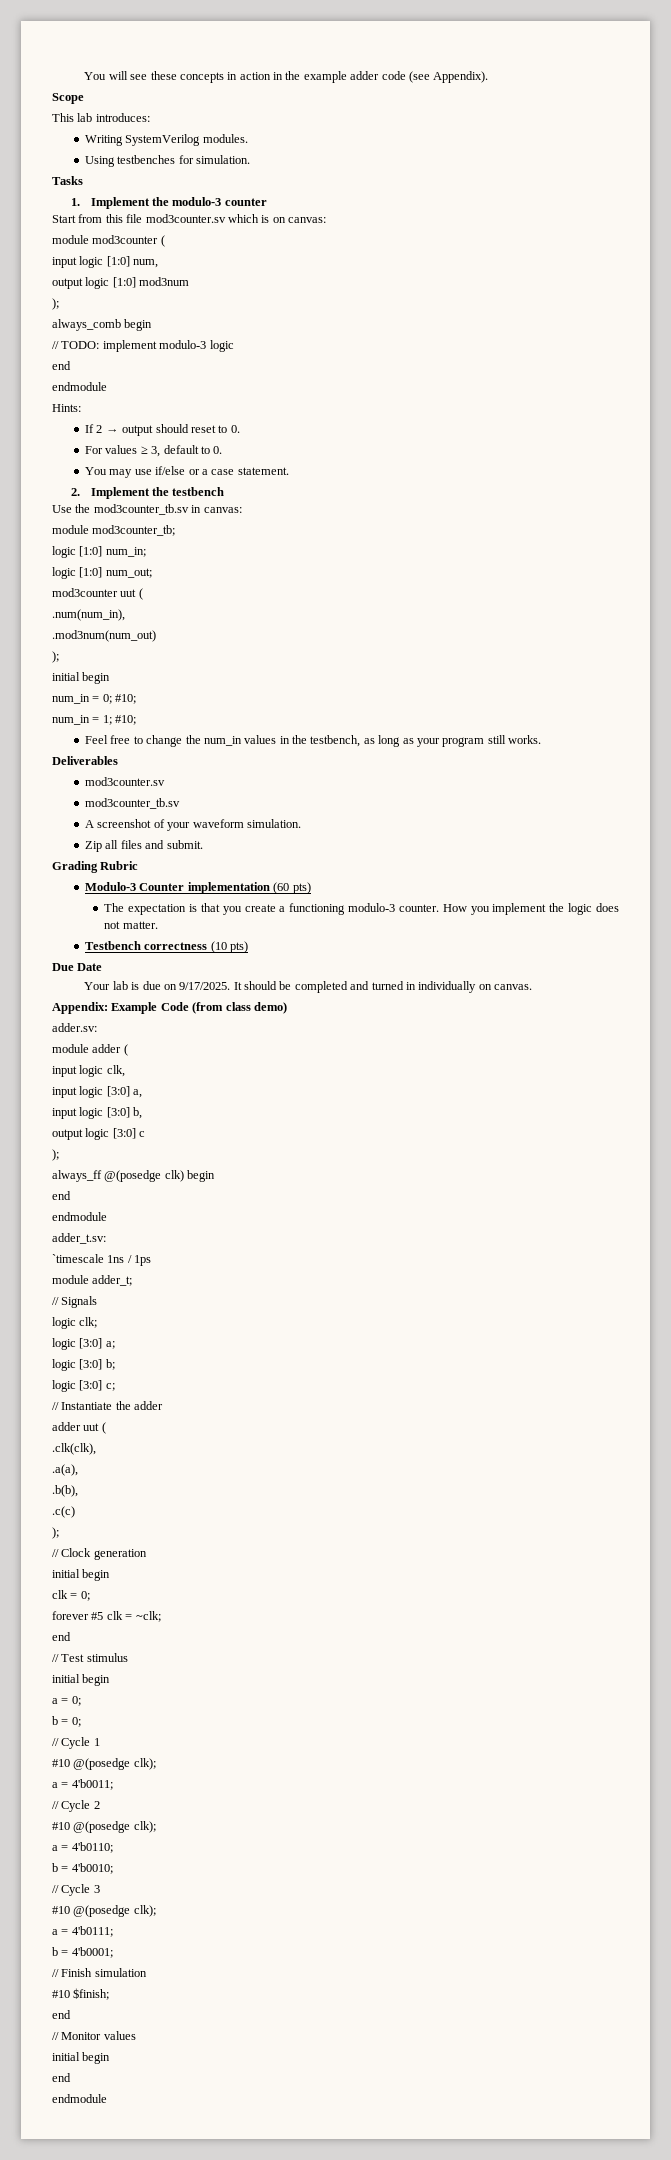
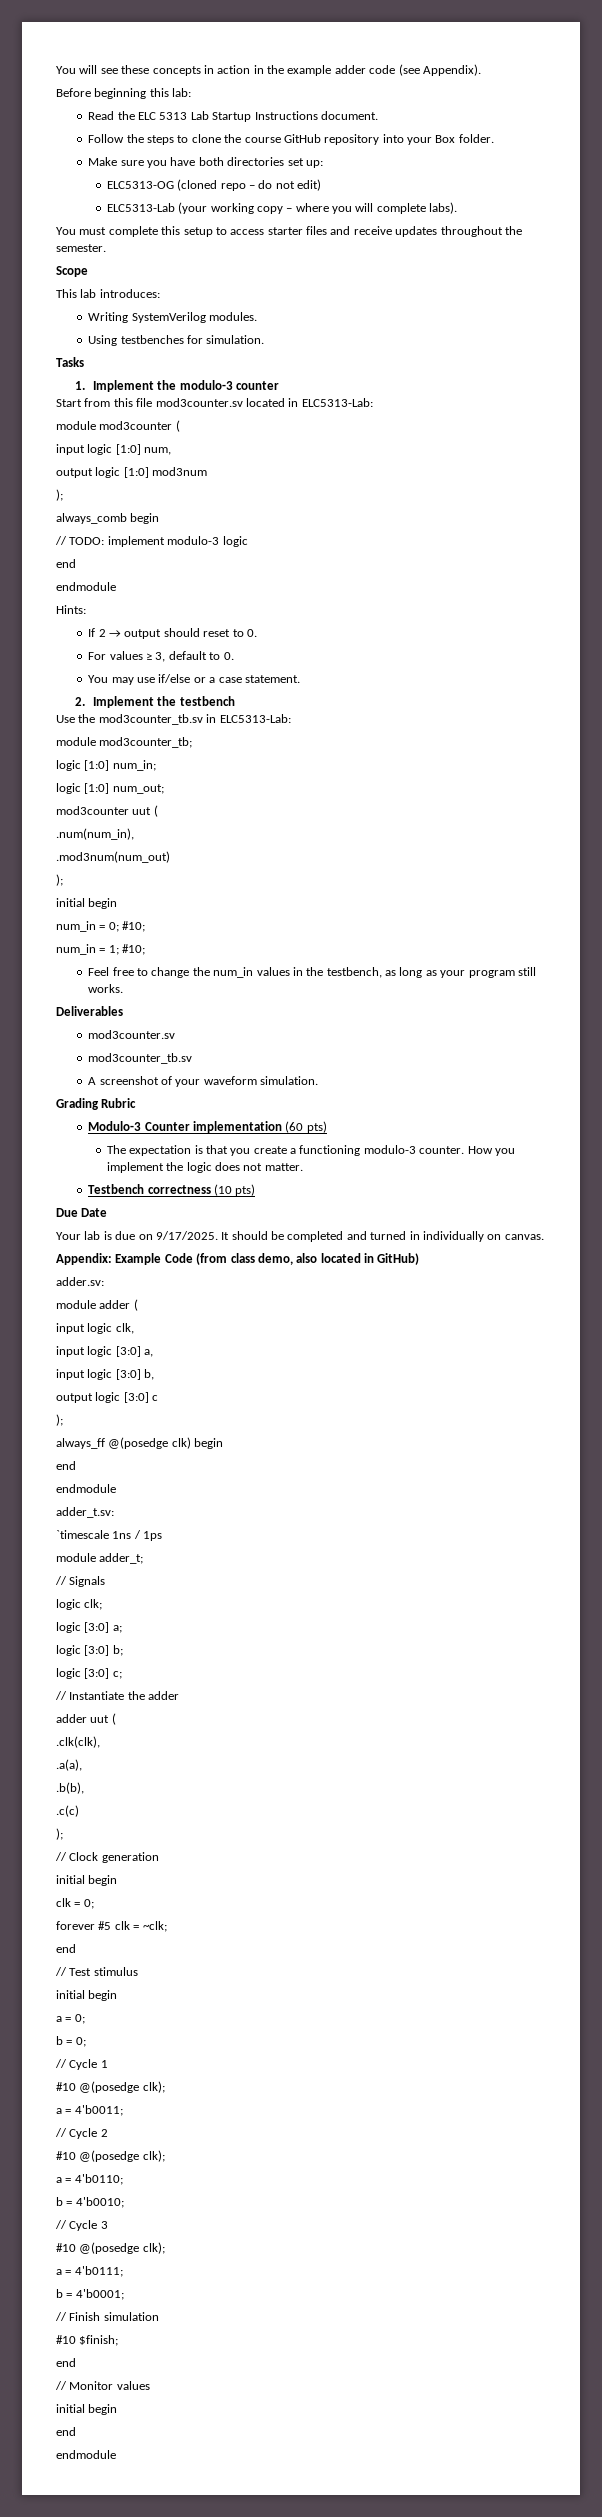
(489, 77) none -> [56,88,192,99] [88,111,378,122] [88,134,494,145] [88,157,323,168] [106,179,322,191] [106,202,458,214] [56,226,522,237] [56,244,106,252] // Before beginning this lab: // Read the ELC 5313 Lab Startup Instructions document. // Follow the steps to clone the course GitHub repository into your Box folder. // Make sure you have both directories set up: // ELC5313-OG (cloned repo – do not edit) // ELC5313-Lab (your working copy – where you will complete labs). // You must complete this setup to access starter files and receive updates throughout the semester.
[227,214,326,223] which is on canvas: -> [245,398,373,407] located in ELC5313-Lab:
[203,507,242,513] canvas: -> [219,714,291,723] ELC5313-Lab:
[85,840,203,852] // Zip all files and submit. -> (319, 1080) none
[253,1002,287,1014] demo) -> [257,1253,420,1265] demo, also located in GitHub)

